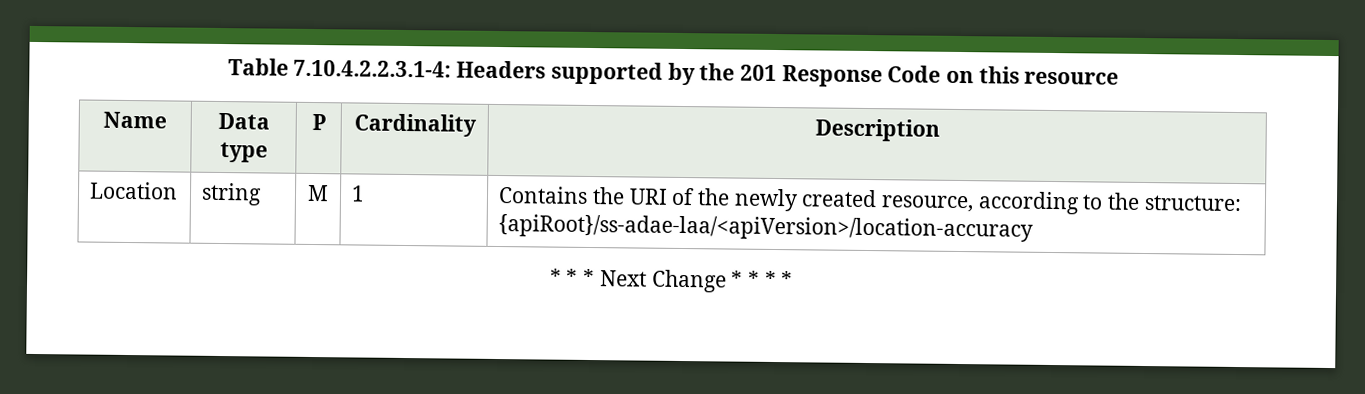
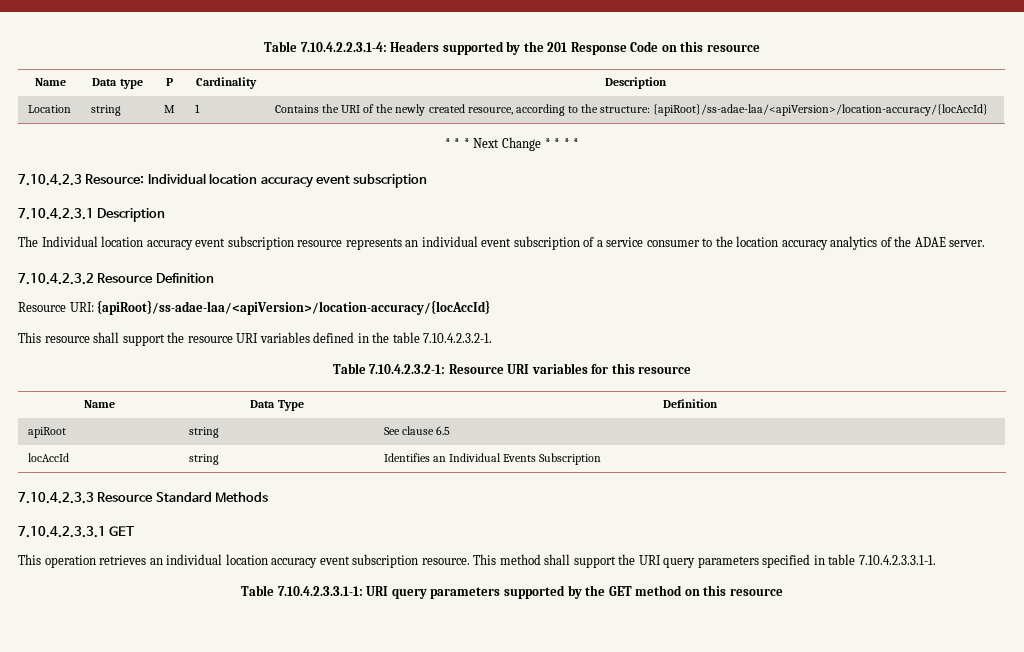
[498,214,1034,242] {apiRoot}/ss-adae-laa/<apiVersion>/location-accuracy -> [653,104,989,116] {apiRoot}/ss-adae-laa/<apiVersion>/location-accuracy/{locAccId}
(794, 280) none -> [18,173,428,188] [18,208,166,222] [18,236,986,250] [18,273,214,285] [18,300,491,315] [18,332,493,346] [332,363,692,374] [83,400,115,408] [250,400,304,411] [663,399,718,408] [27,427,66,438] [188,427,219,438] [383,426,451,435] [27,453,69,462] [188,454,219,465] [383,453,602,465] [18,492,269,504] [18,526,136,538] [18,554,936,568] [241,585,783,599] // 7.10.4.2.3 Resource: Individual location accuracy event subscription // 7.10.4.2.3.1 Description // The Individual location accuracy event subscription resource represents an individual event subscription of a service consumer to the location accuracy analytics of the ADAE server. // 7.10.4.2.3.2 Resource Definition // Resource URI: {apiRoot}/ss-adae-laa/<apiVersion>/location-accuracy/{locAccId} // This resource shall support the resource URI variables defined in the table 7.10.4.2.3.2-1. // Table 7.10.4.2.3.2-1: Resource URI variables for this resource // Name | Data Type | Definition // apiRoot | string | See clause 6.5 // locAccId | string | Identifies an Individual Events Subscription // 7.10.4.2.3.3 Resource Standard Methods // 7.10.4.2.3.3.1 GET // This operation retrieves an individual location accuracy event subscription resource. This method shall support the URI query parameters specified in table 7.10.4.2.3.3.1-1. // Table 7.10.4.2.3.3.1-1: URI query parameters supported by the GET method on this resource

